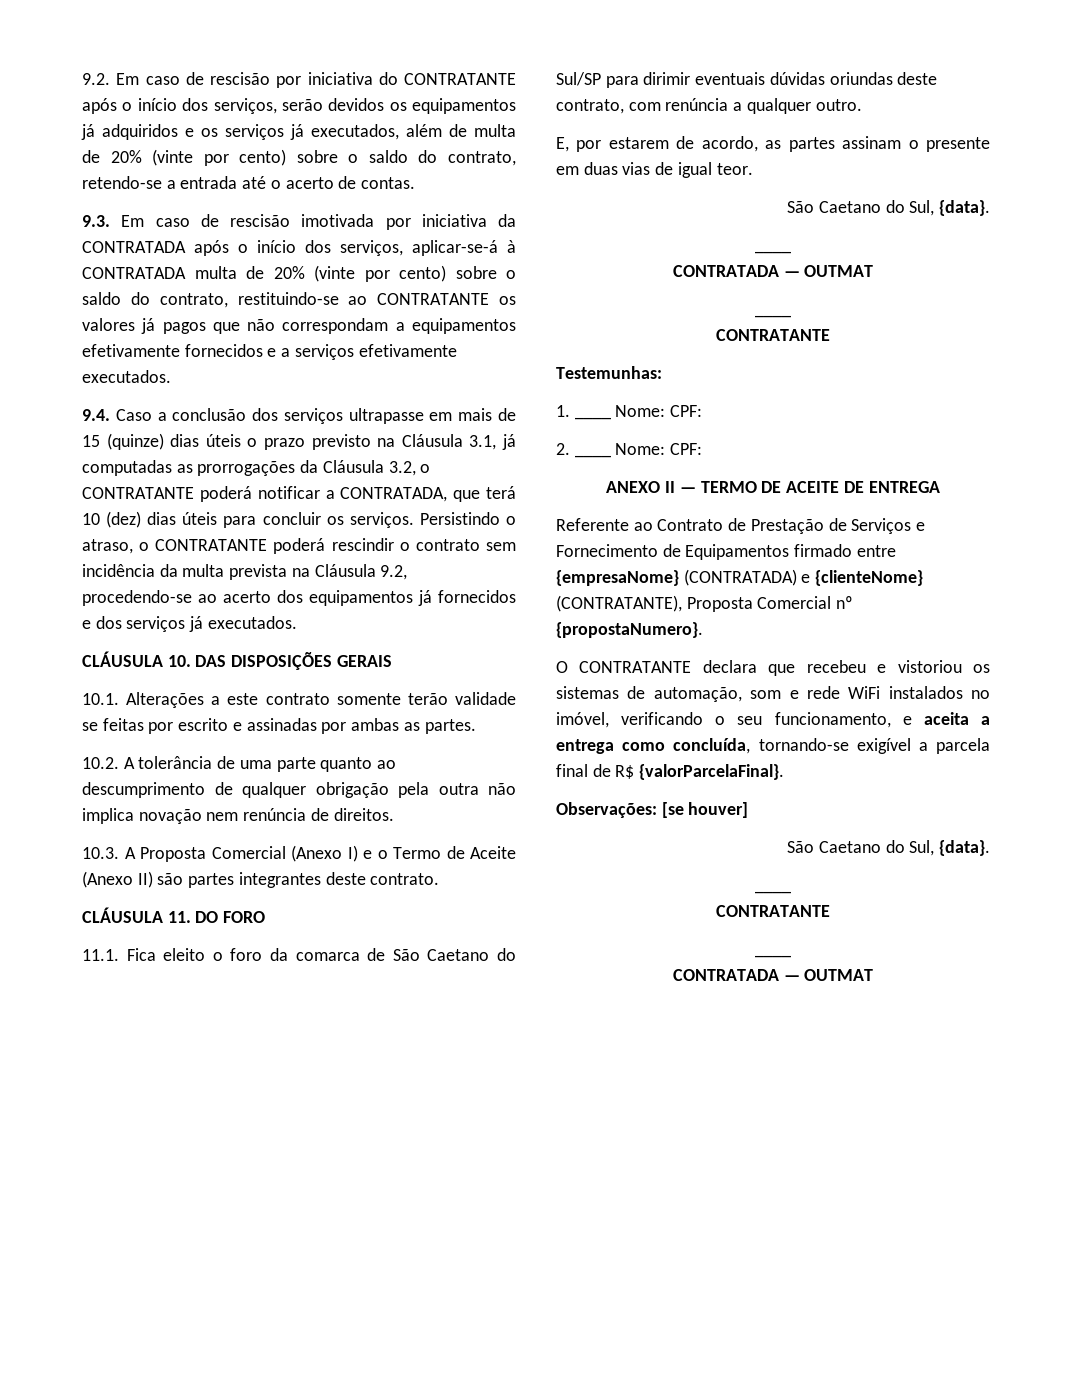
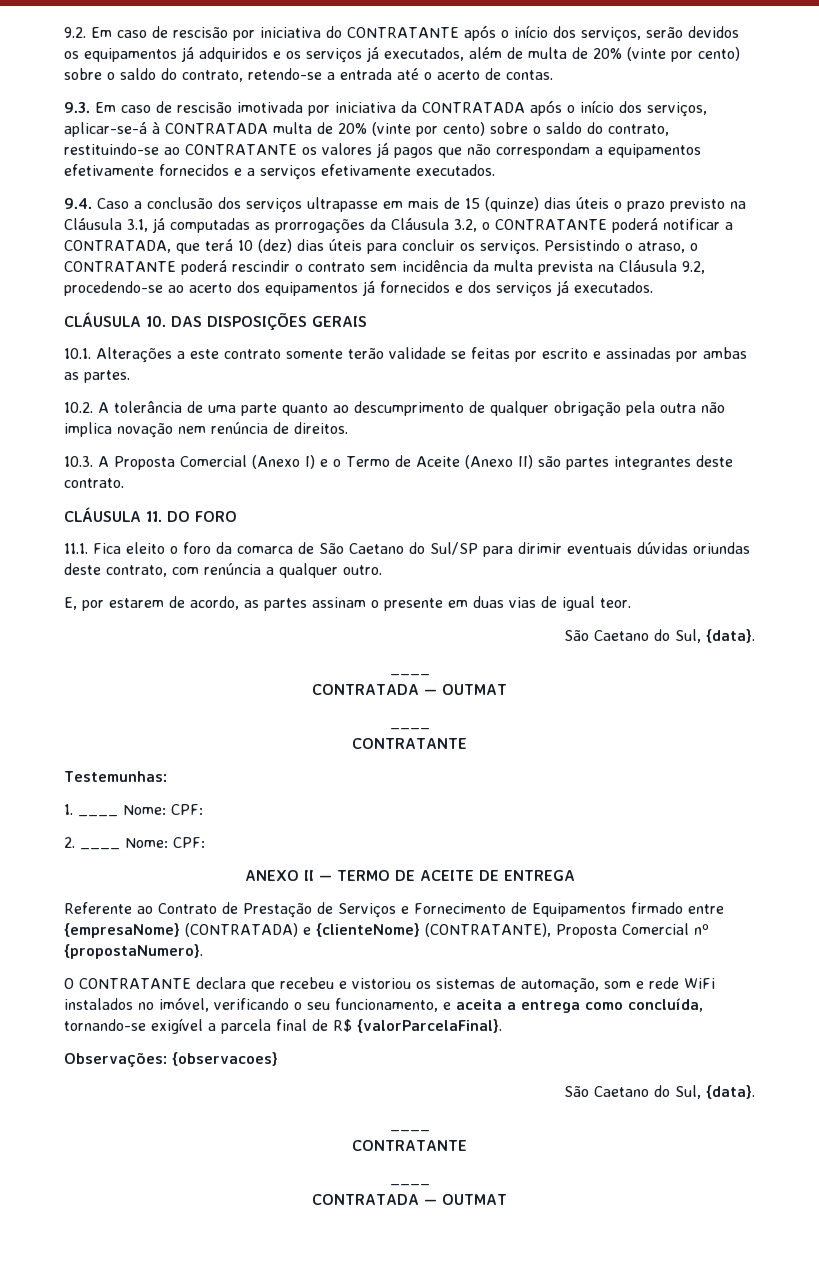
[661,802,749,818] [se houver] -> [172,1052,278,1066] {observacoes}

